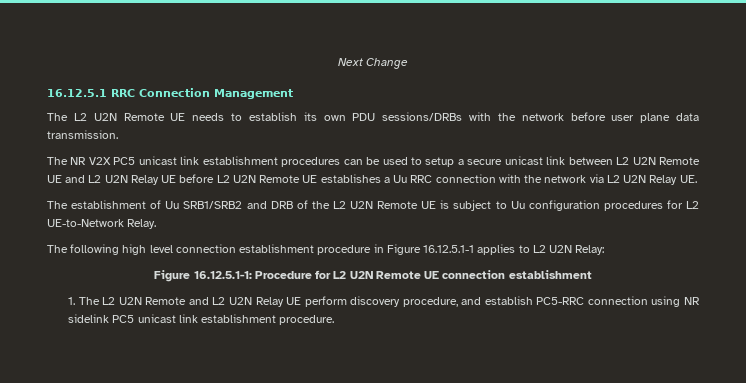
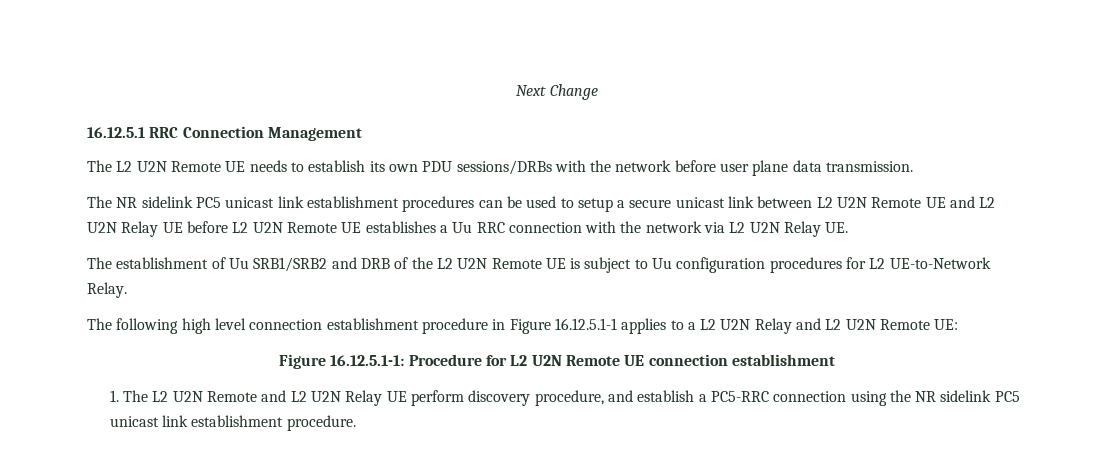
[88,157,111,165] V2X -> [141,196,193,208] sidelink
[532,245,605,255] L2 U2N Relay: -> [687,318,959,334] a L2 U2N Relay and L2 U2N Remote UE:
(533, 300) none -> [698,394,707,402] a
(681, 301) none -> [889,390,911,402] the

